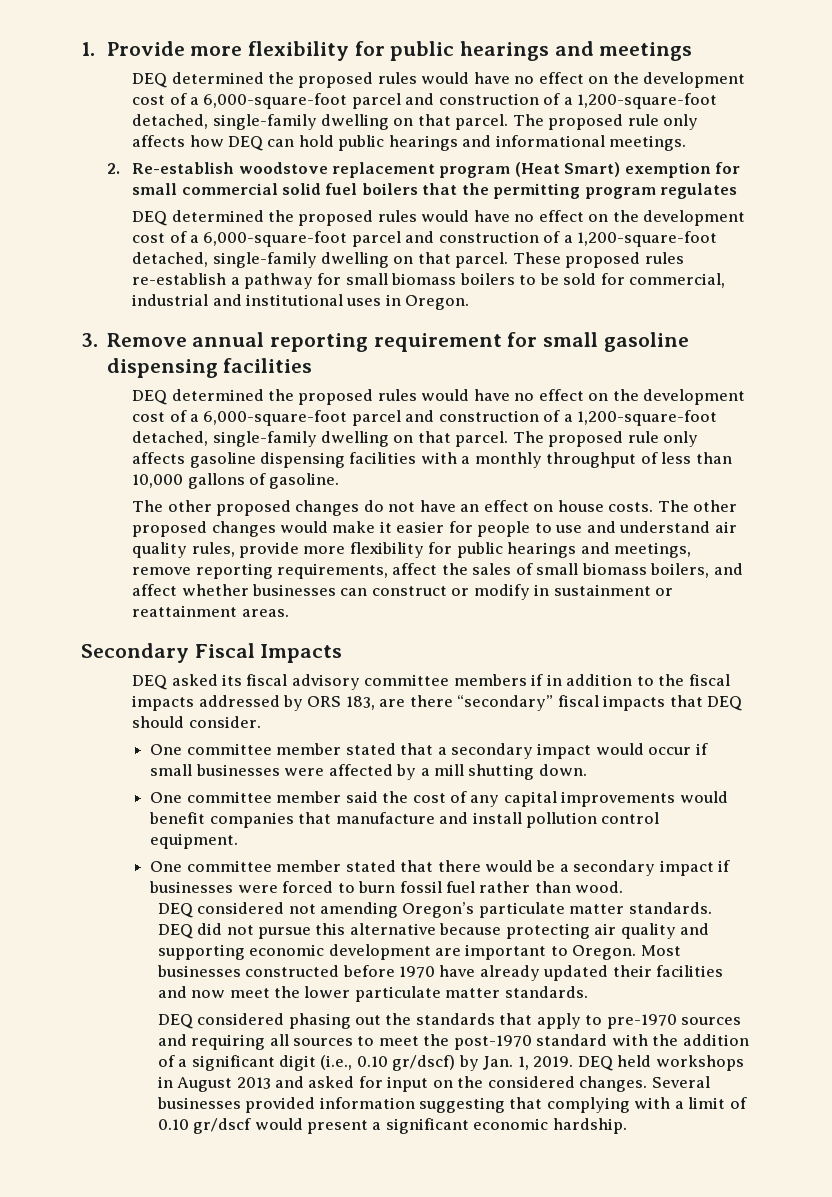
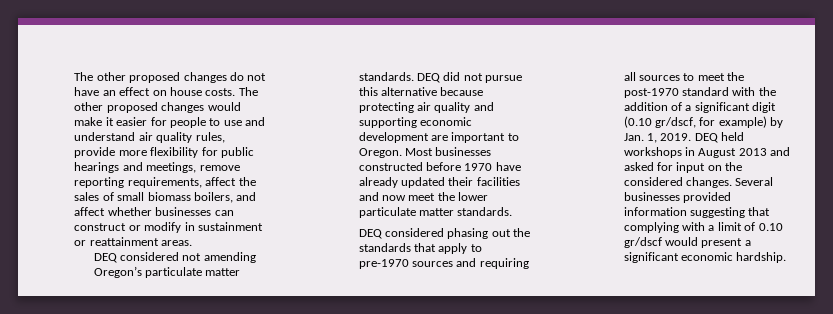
[81,41,693,61] [132,72,746,88] [132,93,718,109] [132,114,699,130] [132,135,687,151] [106,162,741,178] [132,183,738,199] [132,210,746,226] [132,231,718,247] [132,252,684,268] [132,273,726,289] [132,294,470,310] [81,332,689,352] [106,358,313,378] [132,389,746,405] [132,410,718,426] [132,431,699,447] [132,452,732,468] [132,473,340,489] 1. Provide more flexibility for public hearings and meetings // DEQ determined the proposed rules would have no effect on the development cost of a 6,000-square-foot parcel and construction of a 1,200-square-foot detached, single-family dwelling on that parcel. The proposed rule only affects how DEQ can hold public hearings and informational meetings. // 2. Re-establish woodstove replacement program (Heat Smart) exemption for small commercial solid fuel boilers that the permitting program regulates // DEQ determined the proposed rules would have no effect on the development cost of a 6,000-square-foot parcel and construction of a 1,200-square-foot detached, single-family dwelling on that parcel. These proposed rules re-establish a pathway for small biomass boilers to be sold for commercial, industrial and institutional uses in Oregon. // 3. Remove annual reporting requirement for small gasoline dispensing facilities // DEQ determined the proposed rules would have no effect on the development cost of a 6,000-square-foot parcel and construction of a 1,200-square-foot detached, single-family dwelling on that parcel. The proposed rule only affects gasoline dispensing facilities with a monthly throughput of less than 10,000 gallons of gasoline. // -> (74, 76) none
[81,643,343,663] [132,674,730,690] [132,695,743,711] [132,716,261,728] [150,743,708,759] [150,764,587,780] [150,791,728,807] [149,812,660,828] [150,833,239,849] [150,860,731,876] [149,881,624,893] // Secondary Fiscal Impacts // DEQ asked its fiscal advisory committee members if in addition to the fiscal impacts addressed by ORS 183, are there “secondary” fiscal impacts that DEQ should consider. // One committee member stated that a secondary impact would occur if small businesses were affected by a mill shutting down. // One committee member said the cost of any capital improvements would benefit companies that manufacture and install pollution control equipment. // One committee member stated that there would be a secondary impact if businesses were forced to burn fossil fuel rather than wood. -> (193, 243) none
[320,1055,456,1071] (i.e., 0.10 gr/dscf) -> [623,116,767,128] (0.10 gr/dscf, for example)

